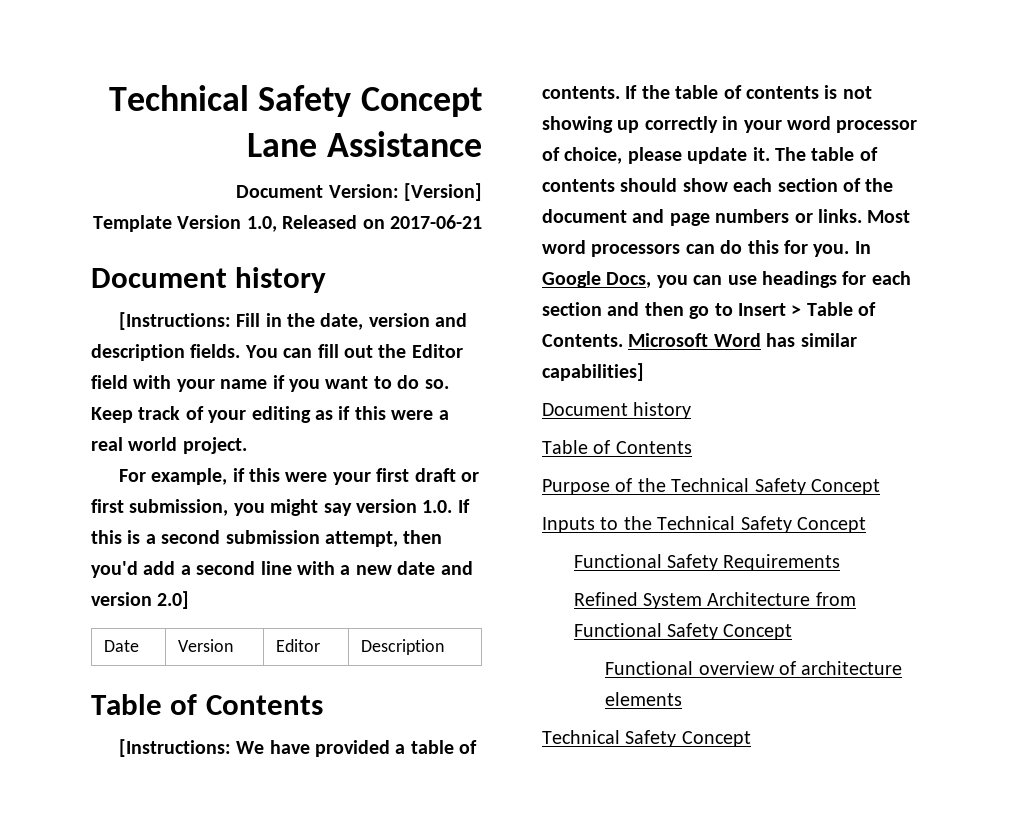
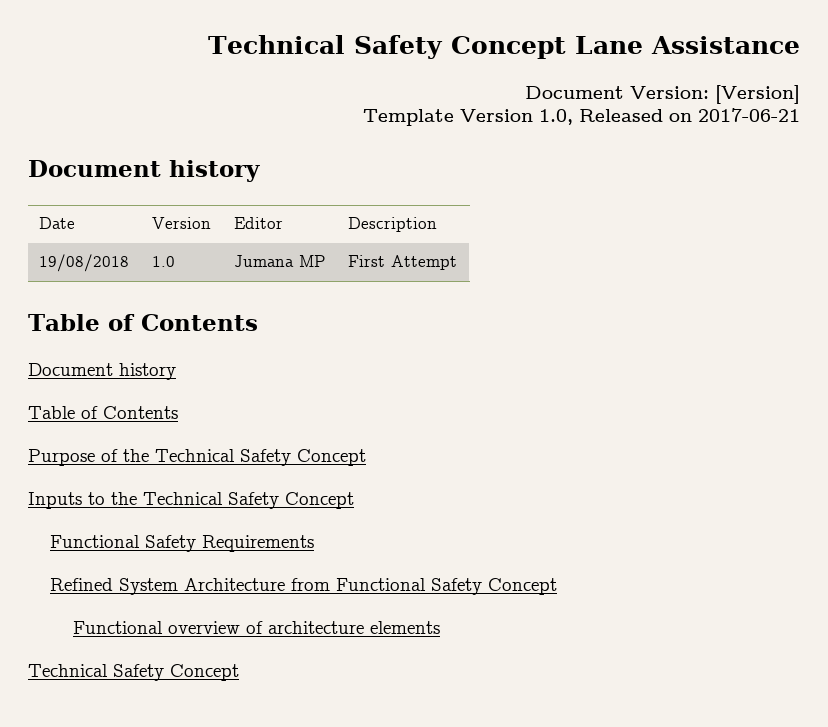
[118,312,468,330] [91,344,463,361] [91,375,449,392] [91,406,449,423] [91,437,247,454] [118,468,479,485] [91,499,470,516] [91,530,443,547] [91,561,473,578] [91,591,190,609] [103,640,139,652] [177,639,233,652] [275,639,320,652] [360,639,444,655] [91,694,323,715] [118,739,478,757] [542,85,872,99] [542,116,918,133] [542,147,878,164] [542,178,894,192] [542,209,911,226] [542,240,871,257] [542,271,911,288] [542,302,877,319] [542,333,857,347] [542,363,644,381] // [Instructions: Fill in the date, version and description fields. You can fill out the Editor field with your name if you want to do so. Keep track of your editing as if this were a real world project. // For example, if this were your first draft or first submission, you might say version 1.0. If this is a second submission attempt, then you'd add a second line with a new date and version 2.0] // Date | Version | Editor | Description // Table of Contents // [Instructions: We have provided a table of contents. If the table of contents is not showing up correctly in your word processor of choice, please update it. The table of contents should show each section of the document and page numbers or links. Most word processors can do this for you. In Google Docs, you can use headings for each section and then go to Insert > Table of Contents. Microsoft Word has similar capabilities] -> [39,217,76,229] [152,217,212,229] [234,217,284,229] [348,217,438,232] [39,254,130,272] [152,256,176,267] [234,255,326,267] [348,255,458,270] [28,314,258,331] // Date | Version | Editor | Description // 19/08/2018 | 1.0 | Jumana MP | First Attempt // Table of Contents

